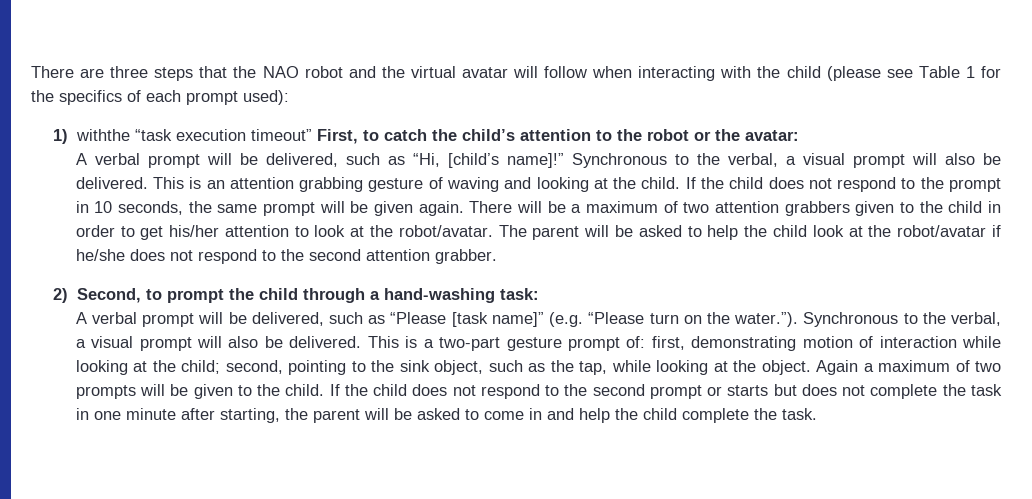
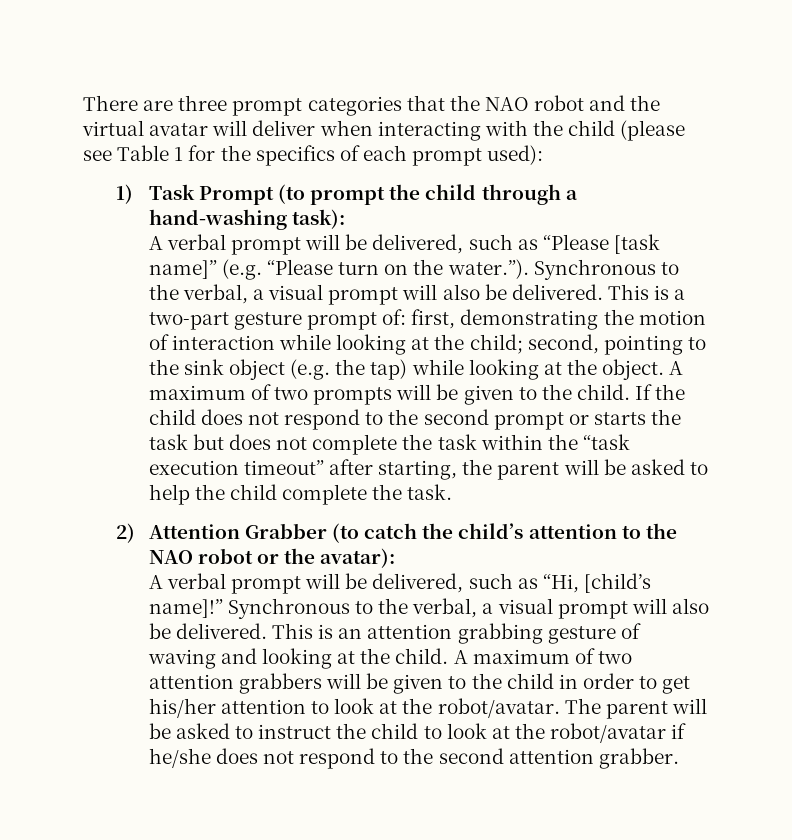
[154,67,194,81] steps -> [232,96,402,116] prompt categories
[544,66,588,78] follow -> [252,120,316,136] deliver
[75,129,799,144] [75,153,1002,168] [75,177,1002,192] [75,201,1002,216] [75,225,1001,240] [75,249,497,264] [53,288,162,303] withthe “task execution timeout” First, to catch the child’s attention to the robot or the avatar: // A verbal prompt will be delivered, such as “Hi, [child’s name]!” Synchronous to the verbal, a visual prompt will also be delivered. This is an attention grabbing gesture of waving and looking at the child. If the child does not respond to the prompt in 10 seconds, the same prompt will be given again. There will be a maximum of two attention grabbers given to the child in order to get his/her attention to look at the robot/avatar. The parent will be asked to help the child look at the robot/avatar if he/she does not respond to the second attention grabber. // 2) Second, to -> [148,184,305,205] Task Prompt (to
[499,288,539,300] task: -> [291,209,345,229] task):
(797, 343) none -> [603,309,634,325] the
[434,360,608,375] object, such as the tap, -> [228,359,408,380] object (e.g. the tap)
[816,360,874,375] Again a -> [669,361,684,375] A
(769, 390) none -> [651,409,682,425] [148,434,188,450] the task
[75,408,176,420] in one minute -> [480,434,630,450] [148,460,324,475] within the “task execution timeout”
[483,408,574,420] come in and -> (708, 468) none
(817, 414) none -> [115,523,677,543] [148,548,396,568] [148,573,651,594] [148,598,709,619] [148,623,641,644] [147,648,632,669] [148,673,691,694] [148,698,707,719] [148,723,687,743] [148,748,679,769] // 2) Attention Grabber (to catch the child’s attention to the NAO robot or the avatar): // A verbal prompt will be delivered, such as “Hi, [child’s name]!” Synchronous to the verbal, a visual prompt will also be delivered. This is an attention grabbing gesture of waving and looking at the child. A maximum of two attention grabbers will be given to the child in order to get his/her attention to look at the robot/avatar. The parent will be asked to instruct the child to look at the robot/avatar if he/she does not respond to the second attention grabber.

